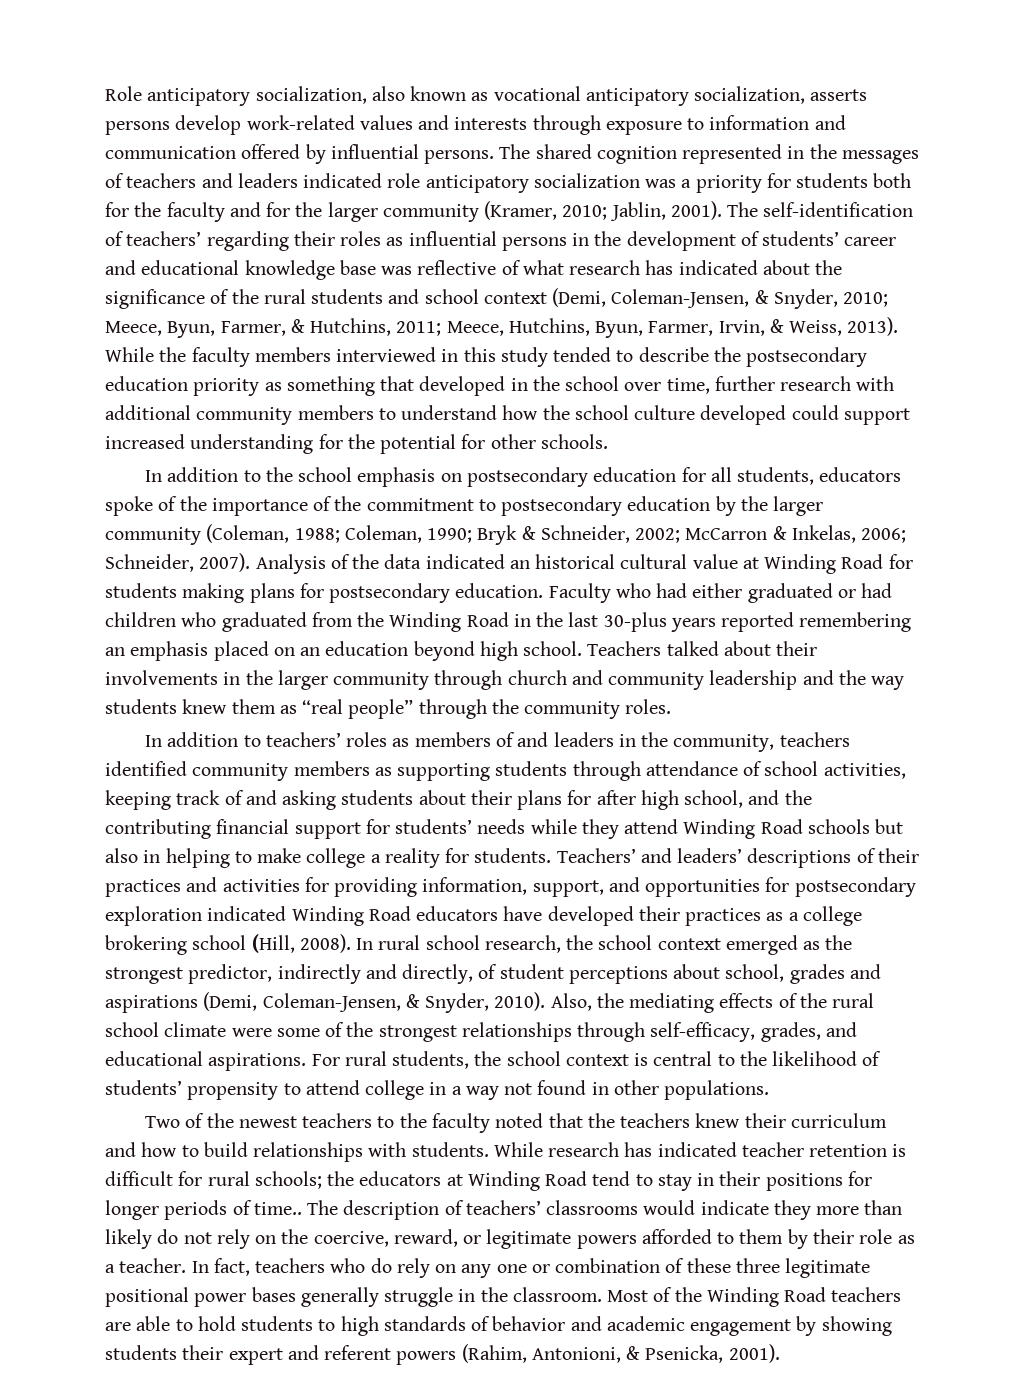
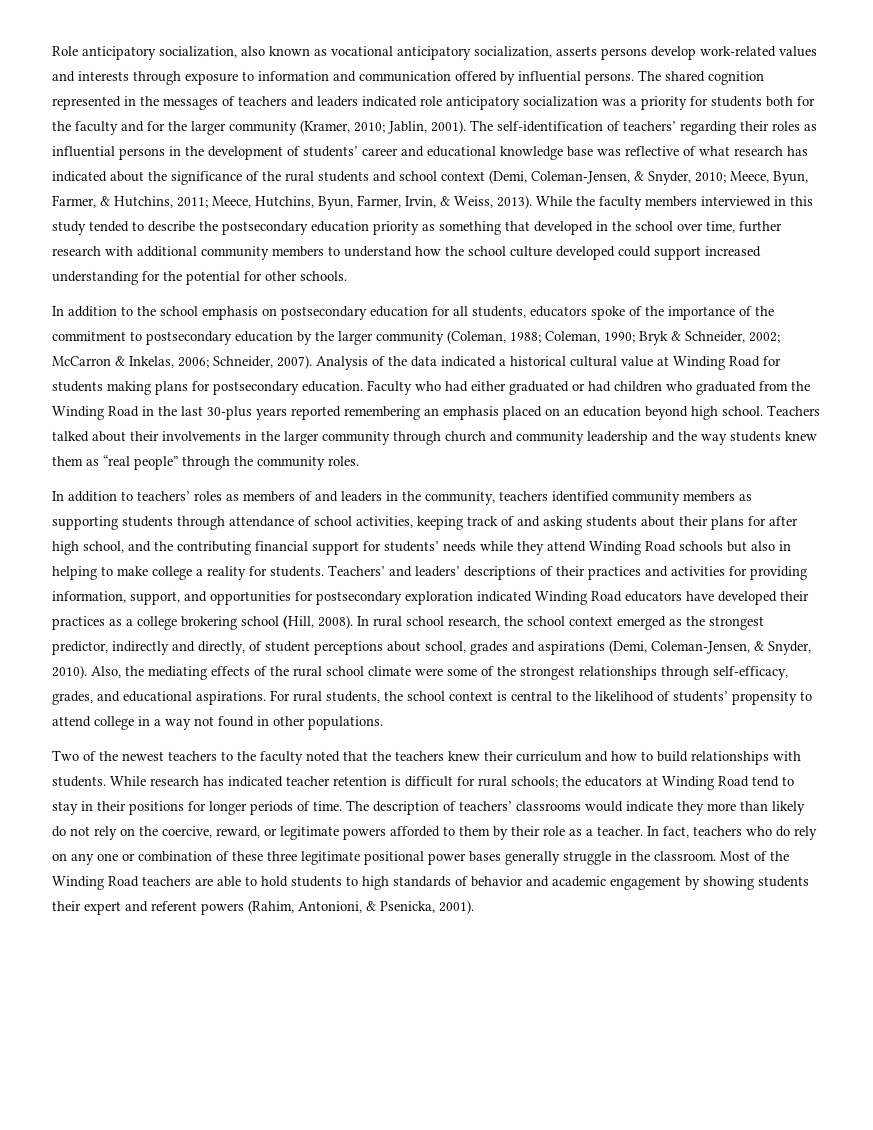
[509,560,530,569] an -> [499,359,506,366] a
[253,1202,302,1215] time.. -> [313,801,342,811] time.

